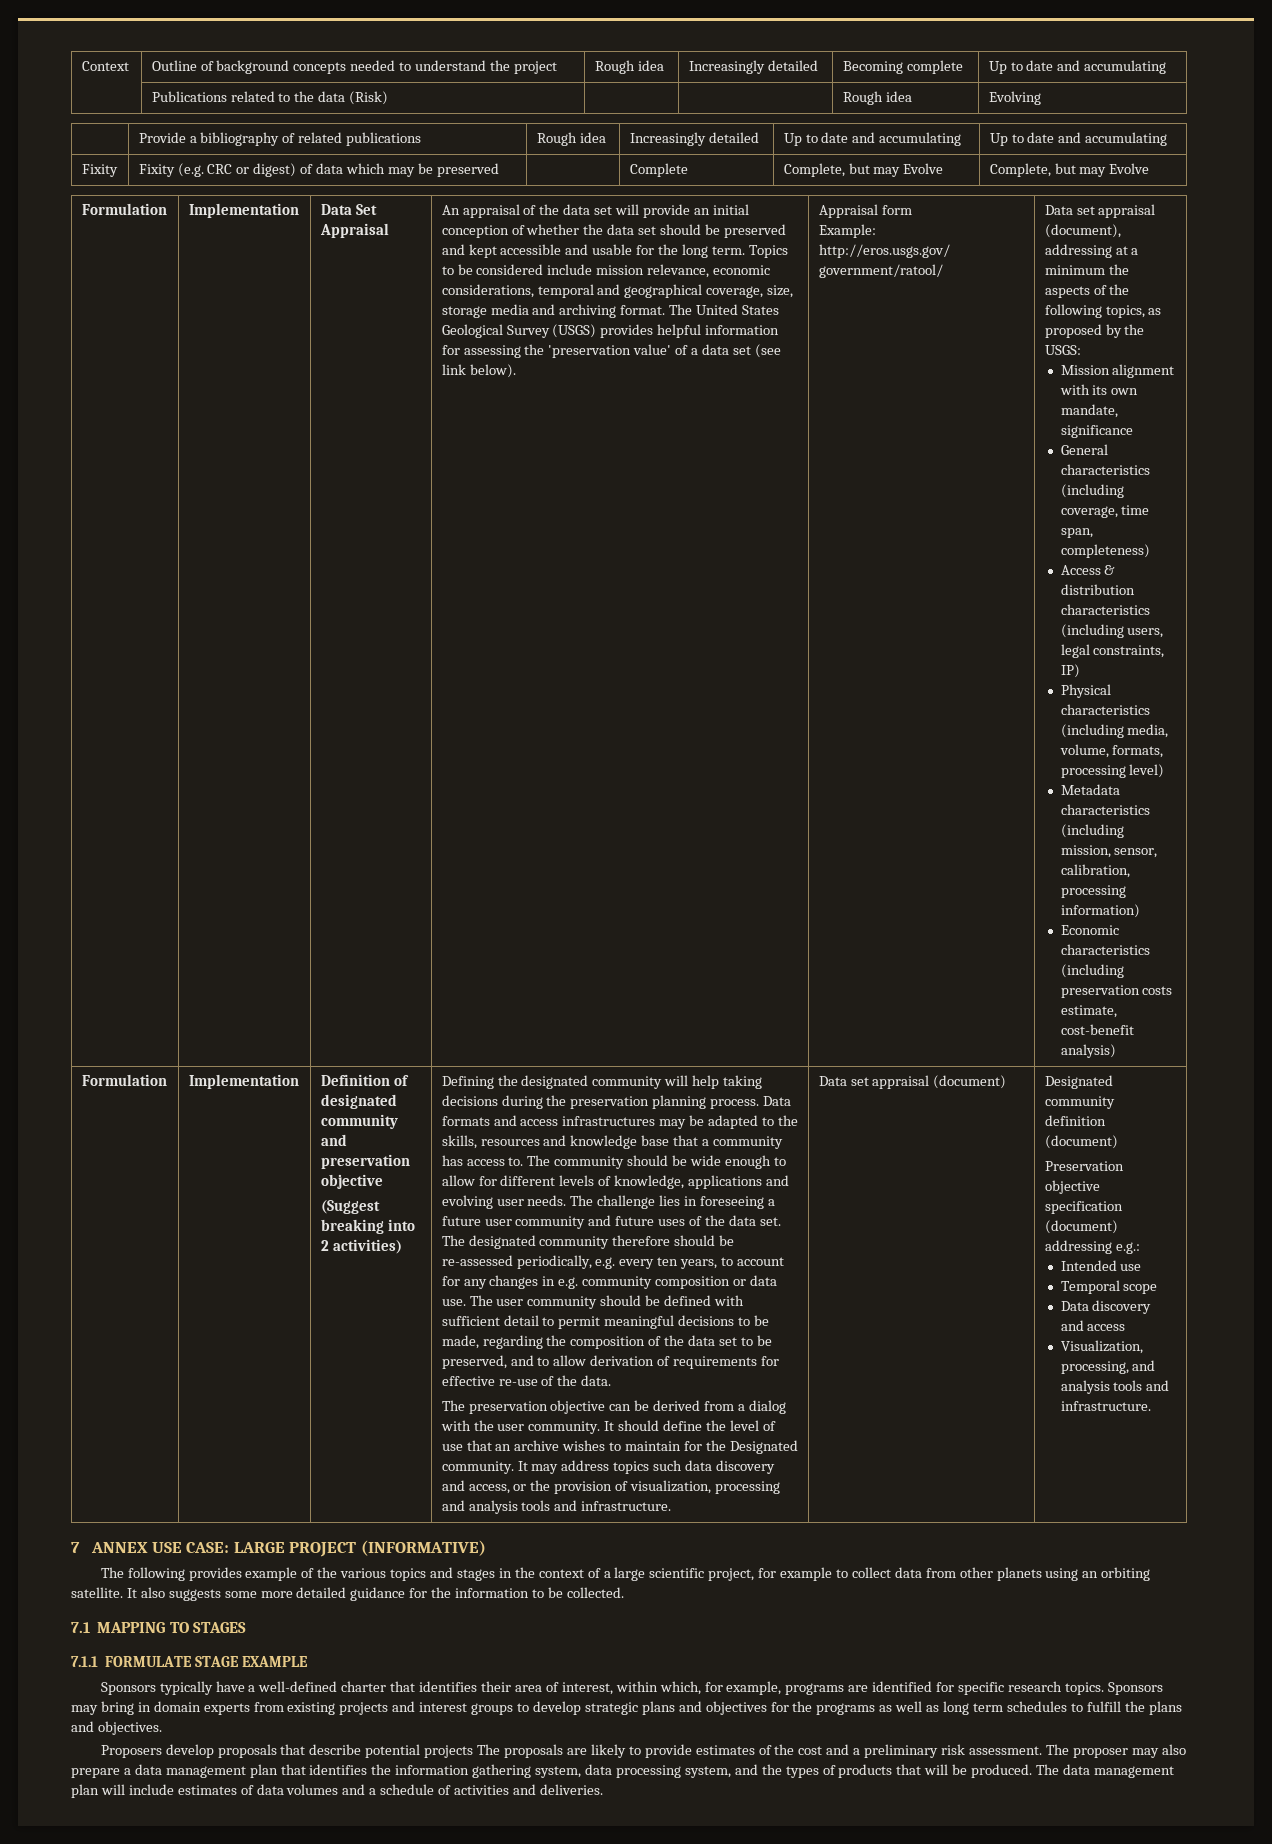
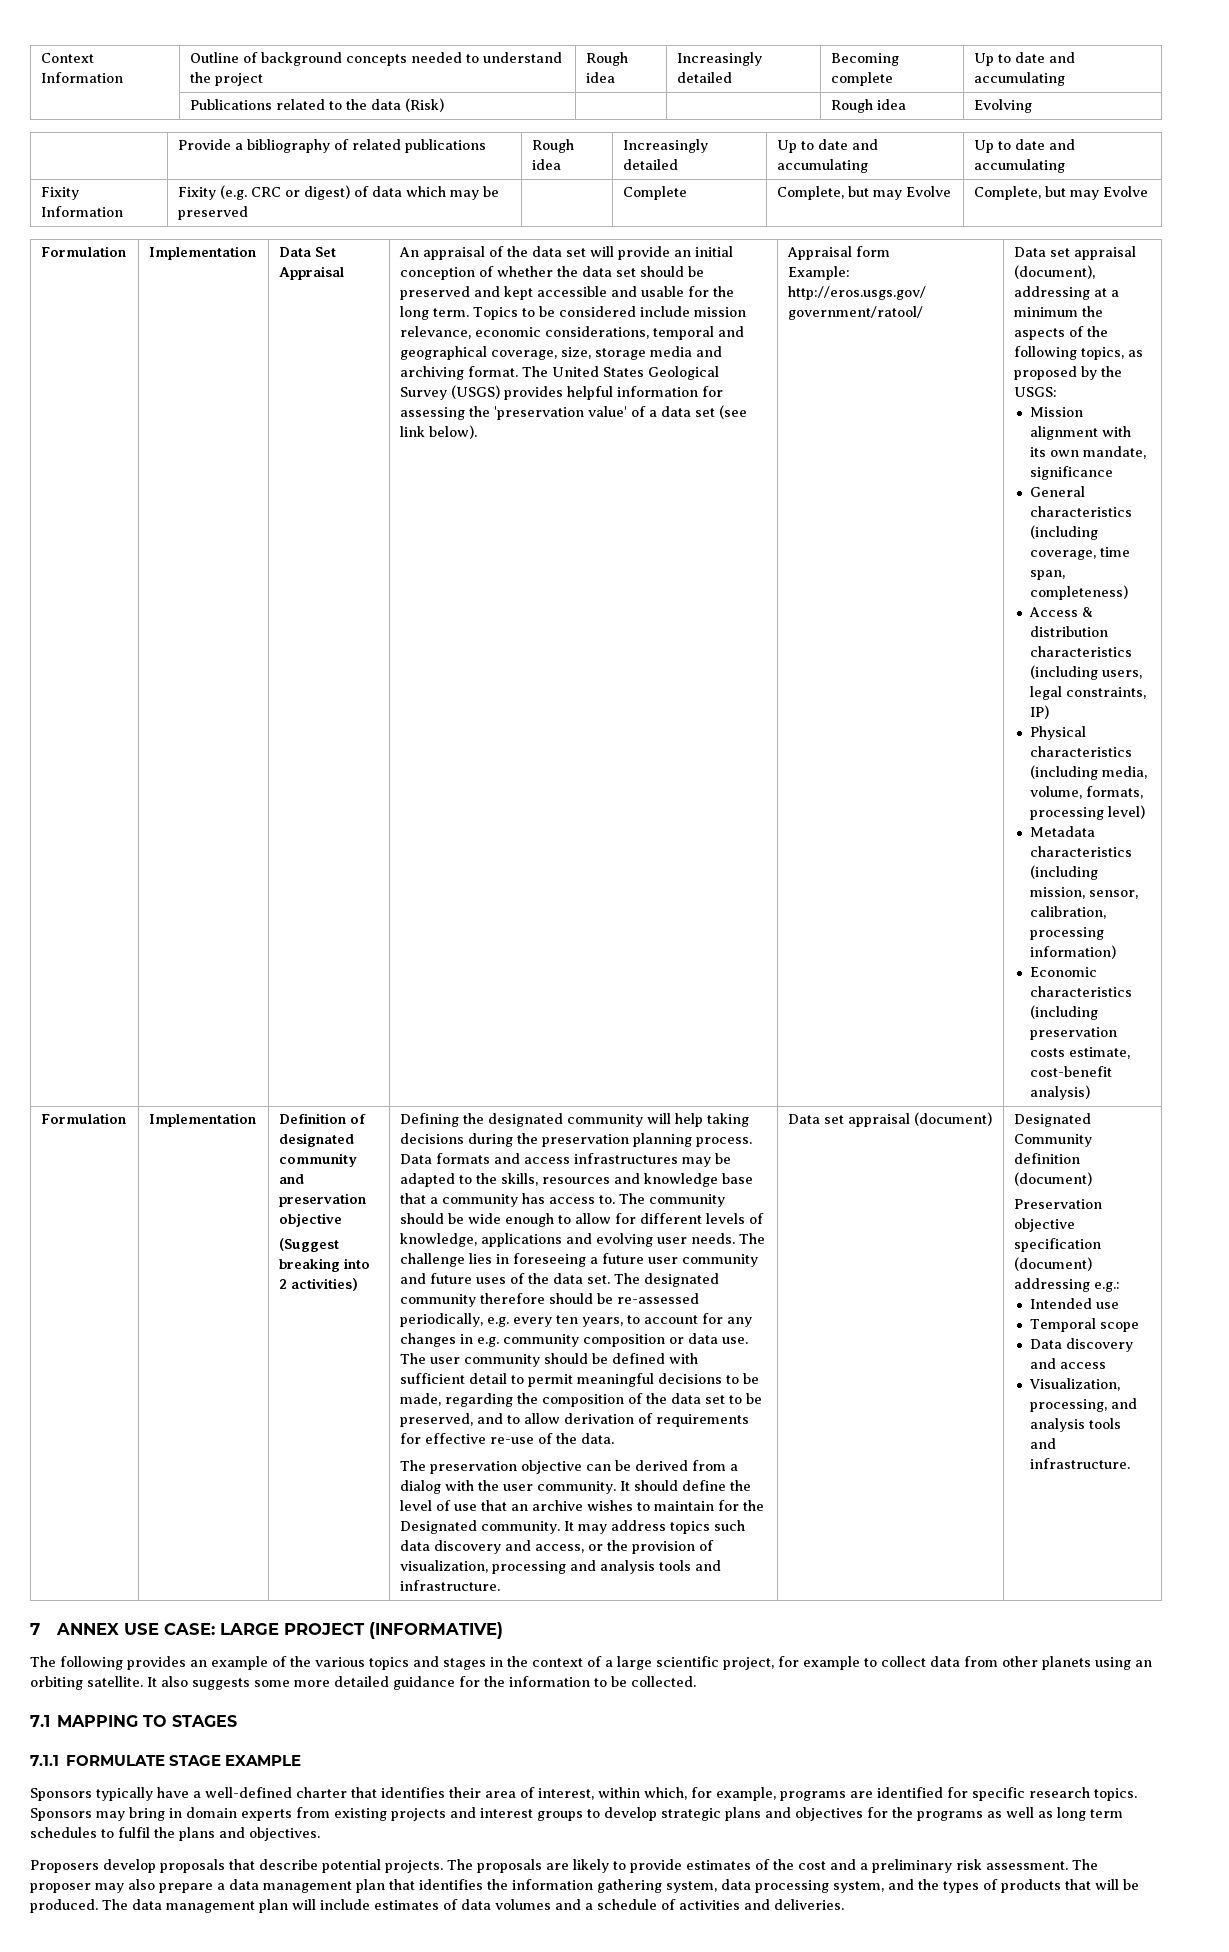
(129, 66) none -> [41,72,124,83] Information
(118, 170) none -> [41,206,124,217] Information
[1044,1096,1115,1109] community -> [1014,1134,1093,1147] Community
(242, 1574) none -> [190,1660,207,1667] an
[1086,1701,1121,1712] fulfill -> [118,1827,150,1838] fulfil
[424,1745,474,1758] projects -> [385,1860,443,1873] projects.

